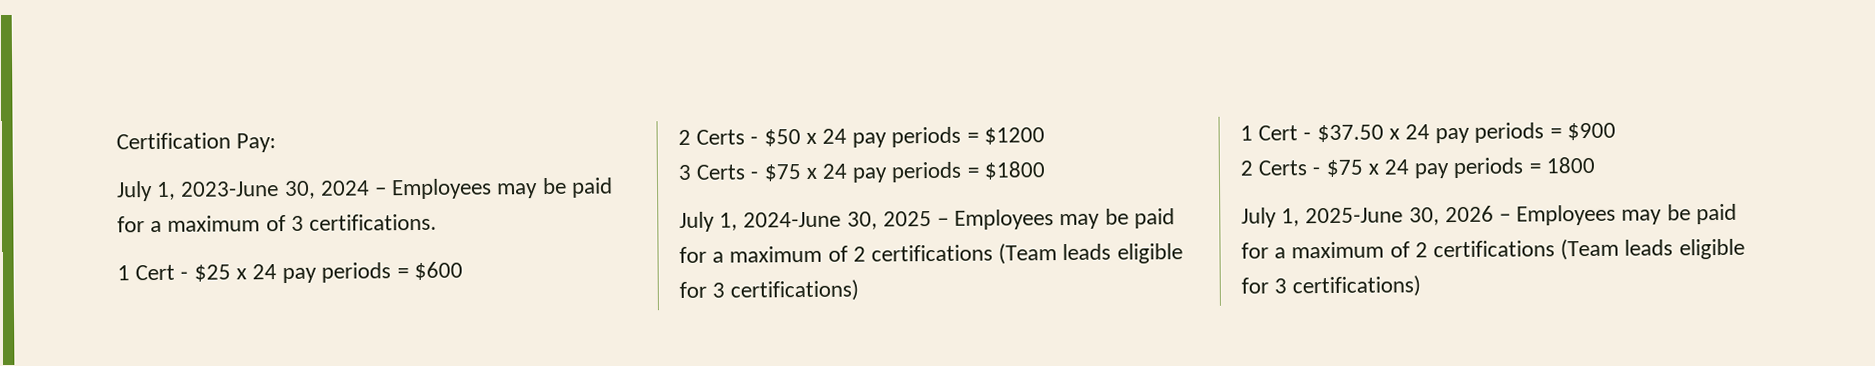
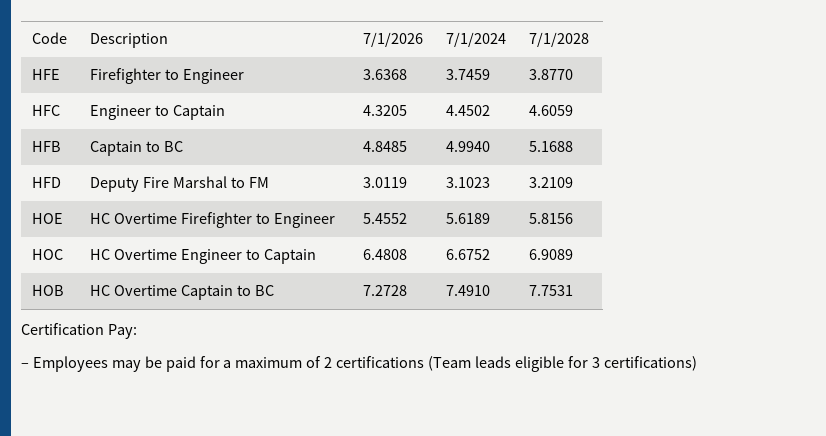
[116,132,277,153] [116,177,613,202] [117,213,438,233] [117,261,463,284] [678,126,1045,148] [678,161,1045,183] [679,211,932,232] Certification Pay: // July 1, 2023-June 30, 2024 – Employees may be paid for a maximum of 3 certifications. // 1 Cert - $25 x 24 pay periods = $600 // 2 Certs - $50 x 24 pay periods = $1200 // 3 Certs - $75 x 24 pay periods = $1800 // July 1, 2024-June 30, 2025 -> [32,32,68,44] [90,33,169,48] [363,32,424,47] [446,32,507,47] [529,32,590,47] [32,69,61,80] [90,68,245,84] [363,69,408,80] [446,69,491,80] [529,69,574,80] [32,105,61,116] [90,105,226,120] [363,105,408,116] [446,105,491,116] [529,105,574,116] [32,141,62,152] [90,141,184,156] [363,141,408,152] [446,141,491,152] [529,141,574,152] [32,177,62,188] [90,176,269,192] [363,177,408,188] [446,177,491,188] [529,177,574,188] [32,213,64,224] [90,212,335,228] [363,213,408,224] [446,213,491,224] [529,213,574,224] [32,249,64,260] [90,249,316,264] [363,249,408,260] [446,249,491,260] [529,249,574,260] [32,285,65,296] [90,285,274,300] [363,285,408,296] [446,285,491,296] [529,285,574,296] [21,323,137,339] Code | Description | 7/1/2026 | 7/1/2024 | 7/1/2028 // HFE | Firefighter to Engineer | 3.6368 | 3.7459 | 3.8770 // HFC | Engineer to Captain | 4.3205 | 4.4502 | 4.6059 // HFB | Captain to BC | 4.8485 | 4.9940 | 5.1688 // HFD | Deputy Fire Marshal to FM | 3.0119 | 3.1023 | 3.2109 // HOE | HC Overtime Firefighter to Engineer | 5.4552 | 5.6189 | 5.8156 // HOC | HC Overtime Engineer to Captain | 6.4808 | 6.6752 | 6.9089 // HOB | HC Overtime Captain to BC | 7.2728 | 7.4910 | 7.7531 // Certification Pay: //
[1240,122,1616,144] [1240,156,1595,179] [1241,203,1737,228] [1241,238,1745,261] [1241,275,1422,298] // 1 Cert - $37.50 x 24 pay periods = $900 // 2 Certs - $75 x 24 pay periods = 1800 // July 1, 2025-June 30, 2026 – Employees may be paid for a maximum of 2 certifications (Team leads eligible for 3 certifications) -> (697, 363) none

